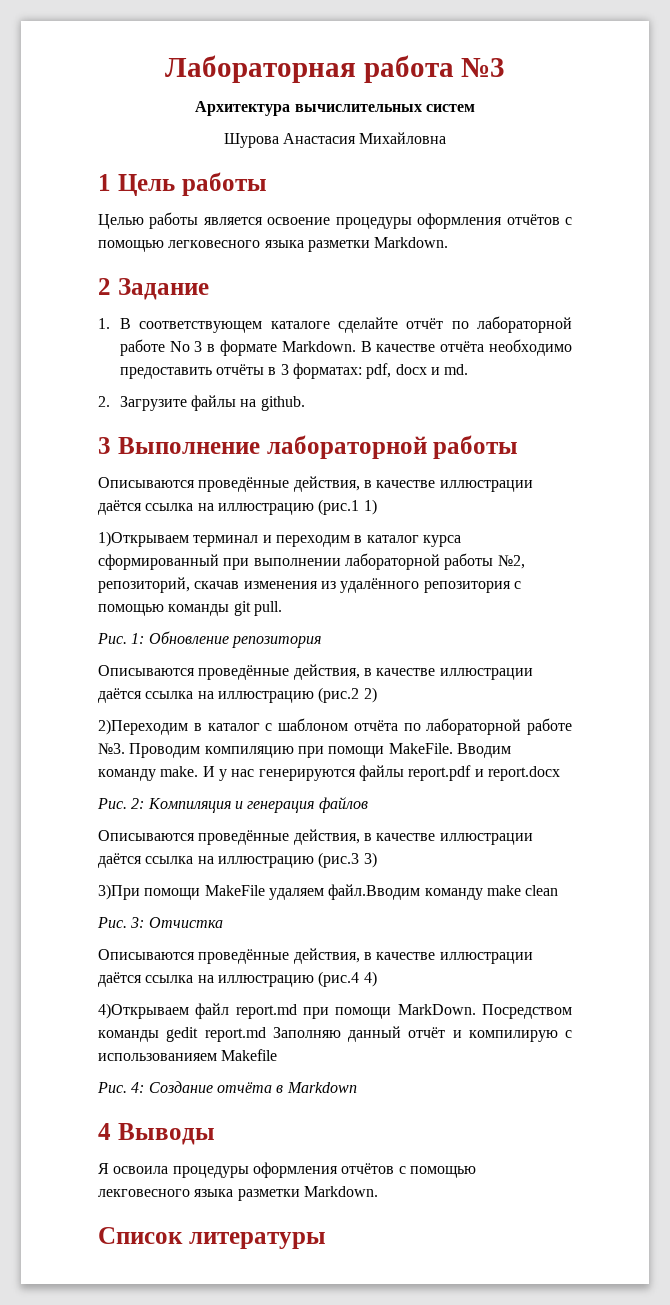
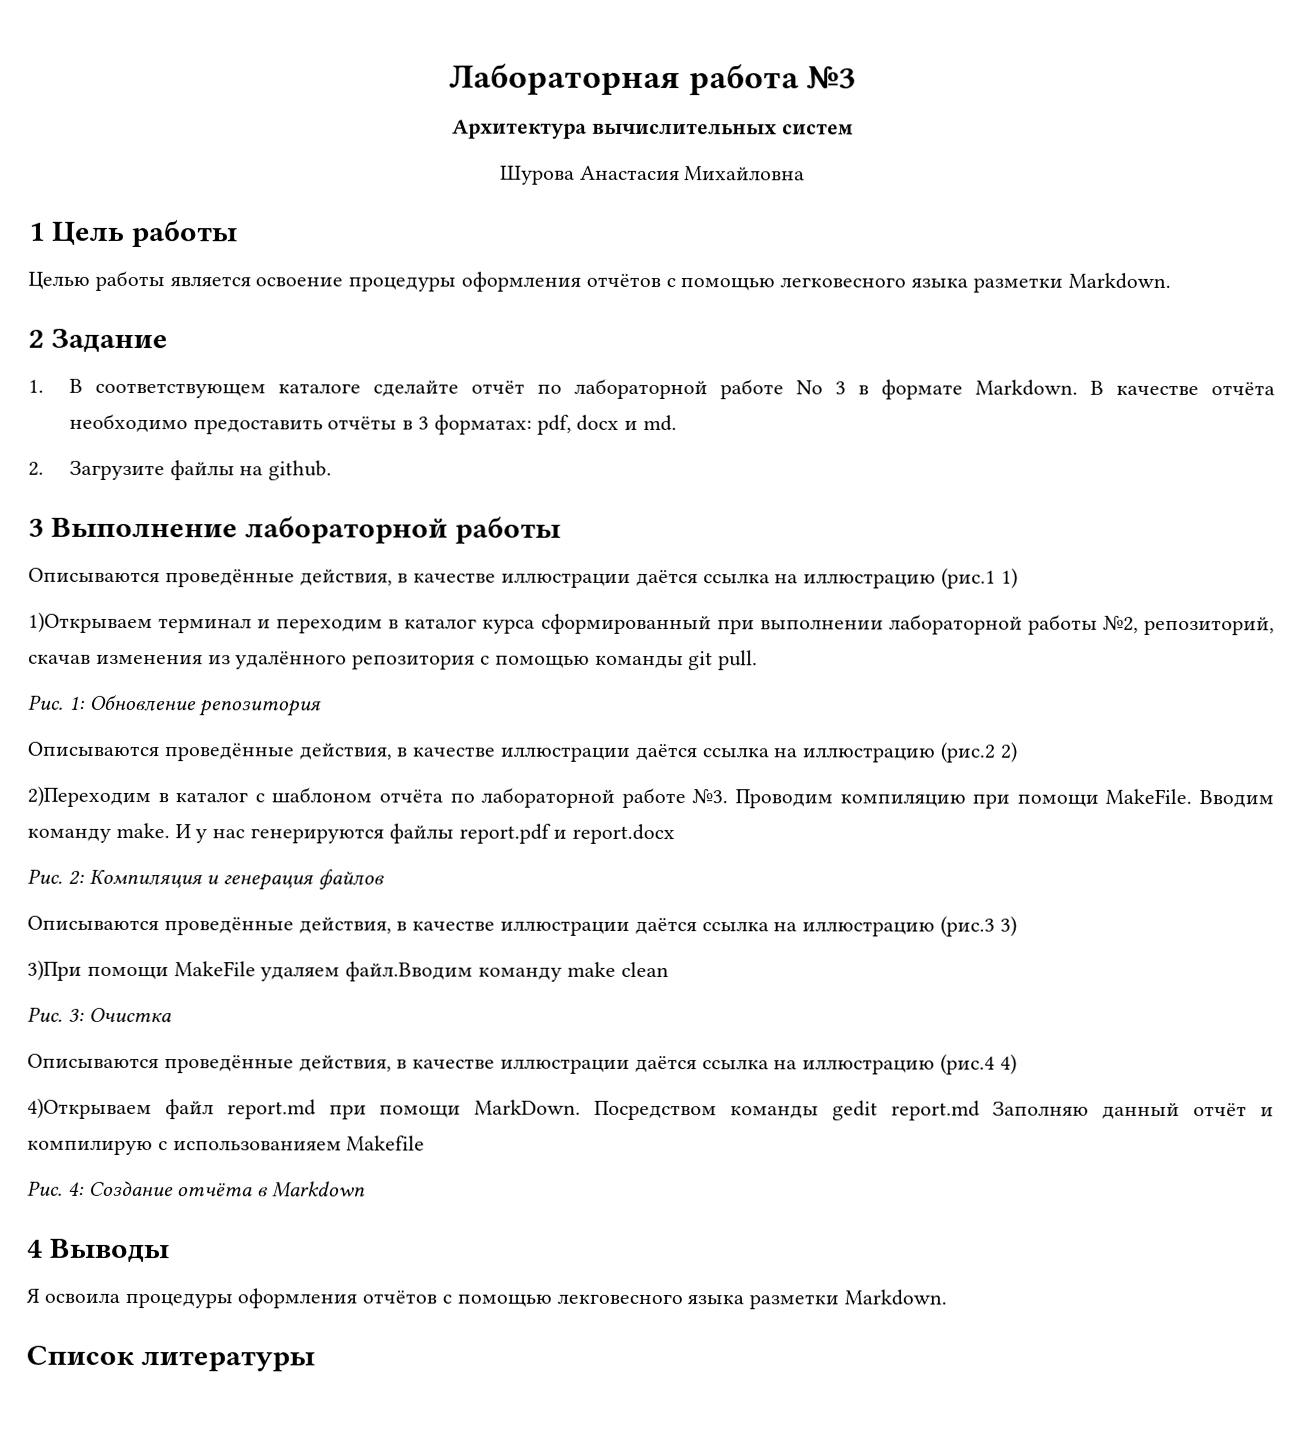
[148,917,223,928] Отчистка -> [88,1007,172,1023] Очистка

